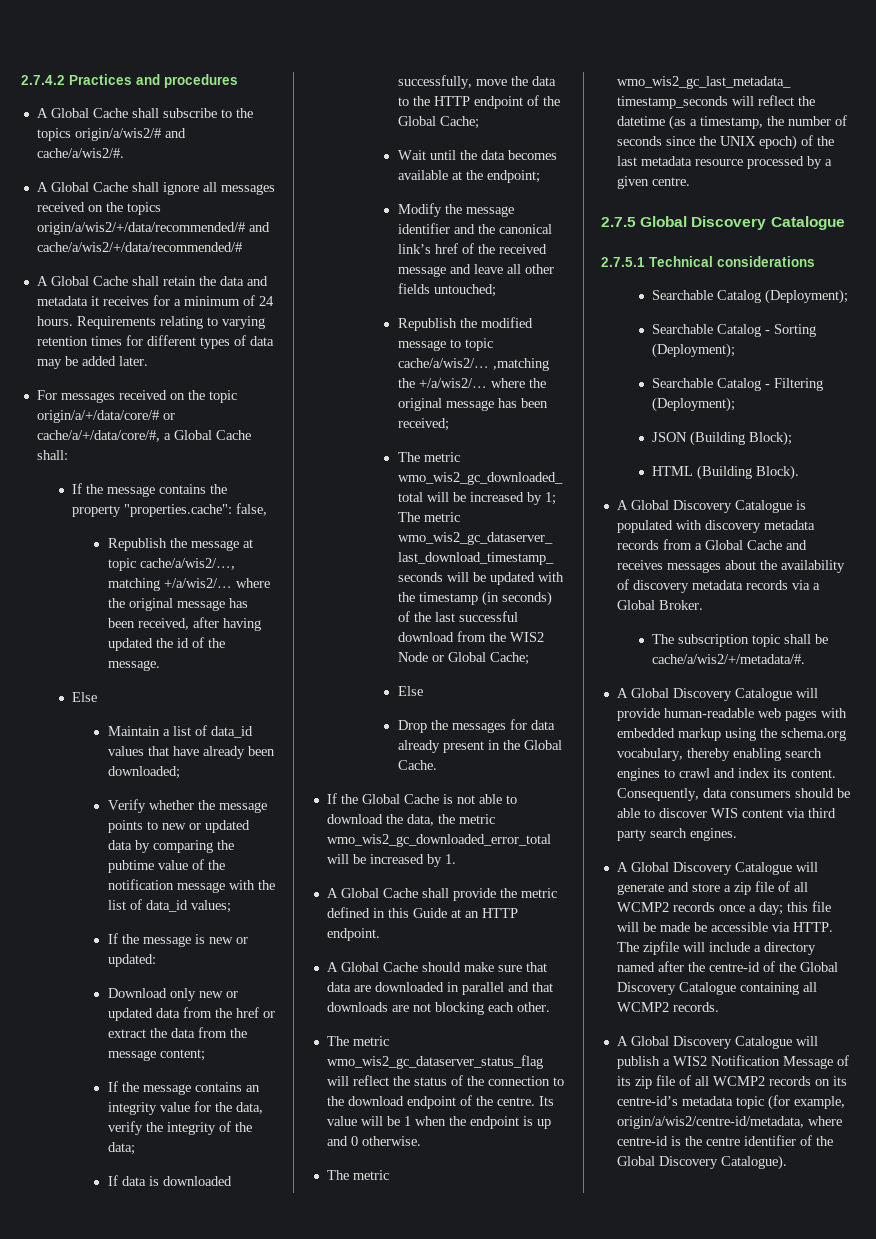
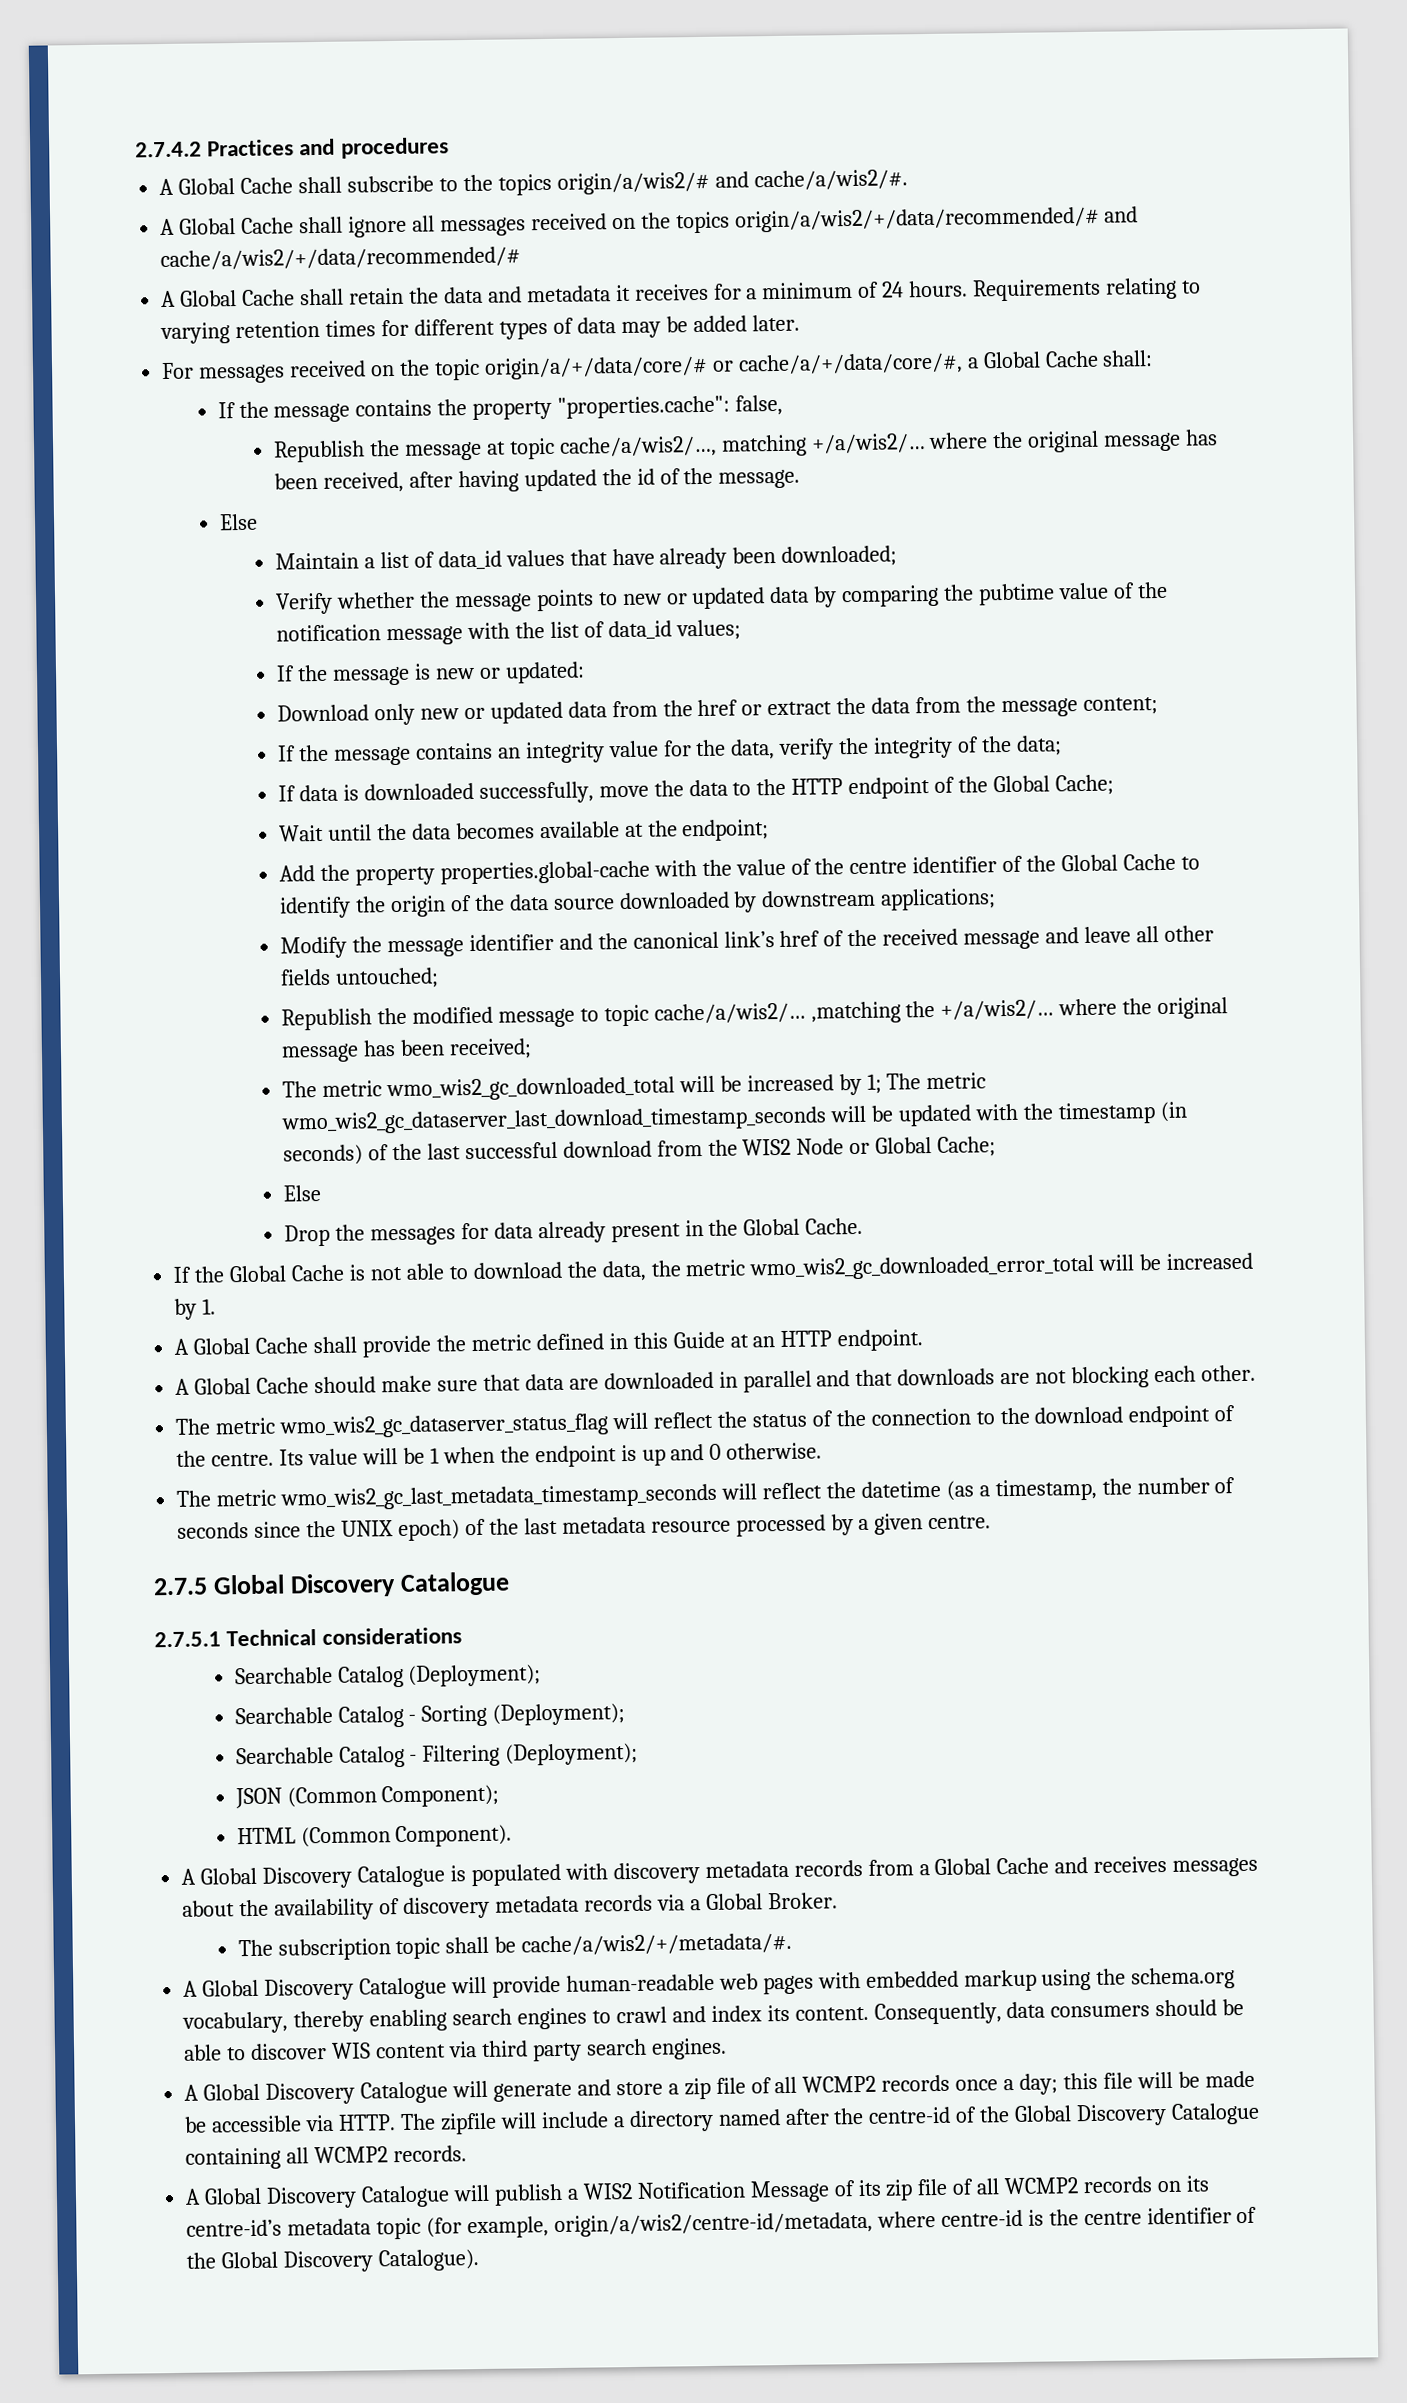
(540, 176) none -> [278,853,1201,886] [278,888,997,919] // Add the property properties.global-cache with the value of the centre identifier of the Global Cache to identify the origin of the data source downloaded by downstream applications;
[690,431,793,446] (Building Block); -> [286,1784,500,1808] (Common Component);
[697,465,800,480] (Building Block). -> [300,1824,513,1848] (Common Component).

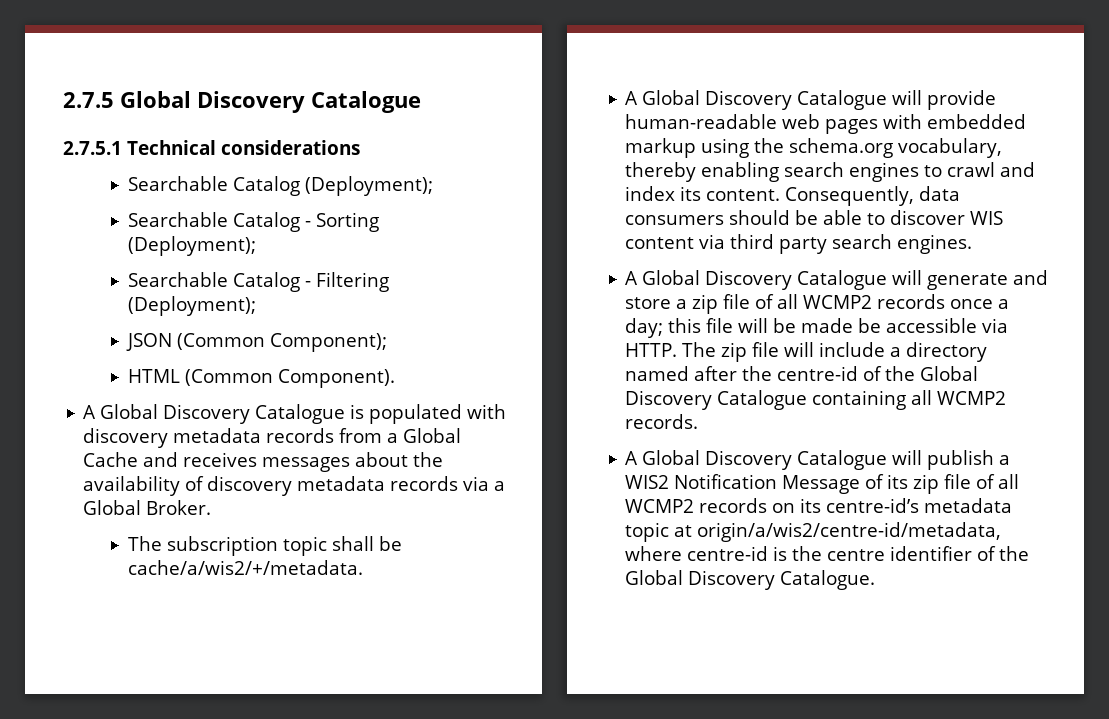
[135,137,449,159] [159,169,908,196] [160,206,1139,238] [160,246,522,271] [161,277,1202,308] [160,314,800,345] [161,350,1154,384] [217,394,784,423] [273,429,1219,463] [273,467,801,493] [218,513,258,531] [274,545,898,571] [275,581,1168,615] [275,619,741,646] [275,661,585,686] [276,696,1158,726] [276,735,1063,766] [277,774,1115,804] [278,819,770,842] [278,853,1201,886] [278,888,997,919] [279,925,1214,959] [279,967,439,989] [280,997,1229,1031] [280,1038,532,1063] [281,1072,987,1102] [280,1101,1187,1135] [282,1136,997,1166] [282,1185,321,1202] [283,1217,864,1247] [173,1252,1254,1283] [174,1298,217,1320] [174,1329,924,1358] [175,1364,1257,1395] [175,1405,1236,1439] [176,1442,823,1468] [176,1477,1236,1511] [177,1513,992,1542] 2.7.4.2 Practices and procedures // A Global Cache shall subscribe to the topics origin/a/wis2/# and cache/a/wis2/#. // A Global Cache shall ignore all messages received on the topics origin/a/wis2/+/data/recommended/# and cache/a/wis2/+/data/recommended/# // A Global Cache shall retain the data and metadata it receives for a minimum of 24 hours. Requirements relating to varying retention times for different types of data may be added later. // For messages received on the topic origin/a/+/data/core/# or cache/a/+/data/core/#, a Global Cache shall: // If the message contains the property "properties.cache": false, // Republish the message at topic cache/a/wis2/…, matching +/a/wis2/… where the original message has been received, after having updated the id of the message. // Else // Maintain a list of data_id values that have already been downloaded; // Verify whether the message points to new or updated data by comparing the pubtime value of the notification message with the list of data_id values; // If the message is new or updated: // Download only new or updated data from the href or extract the data from the message content; // If the message contains an integrity value for the data, verify the integrity of the data; // If data is downloaded successfully, move the data to the HTTP endpoint of the Global Cache; // Wait until the data becomes available at the endpoint; // Add the property properties.global-cache with the value of the centre identifier of the Global Cache to identify the origin of the data source downloaded by downstream applications; // Modify the message identifier and the canonical link’s href of the received message and leave all other fields untouched; // Republish the modified message to topic cache/a/wis2/… ,matching the +/a/wis2/… where the original message has been received; // The metric wmo_wis2_gc_downloaded_total will be increased by 1; The metric wmo_wis2_gc_dataserver_last_download_timestamp_seconds will be updated with the timestamp (in seconds) of the last successful download from the WIS2 Node or Global Cache; // Else // Drop the messages for data already present in the Global Cache. // If the Global Cache is not able to download the data, the metric wmo_wis2_gc_downloaded_error_total will be increased by 1. // A Global Cache shall provide the metric defined in this Guide at an HTTP endpoint. // A Global Cache should make sure that data are downloaded in parallel and that downloads are not blocking each other. // The metric wmo_wis2_gc_dataserver_status_flag will reflect the status of the connection to the download endpoint of the centre. Its value will be 1 when the endpoint is up and 0 otherwise. // The metric wmo_wis2_gc_last_metadata_timestamp_seconds will reflect the datetime (as a timestamp, the number of seconds since the UNIX epoch) of the last metadata resource processed by a given centre. // -> (63, 100) none
[521,1932,793,1956] cache/a/wis2/+/metadata/#. -> [127,560,363,575] cache/a/wis2/+/metadata.
[439,2112,497,2135] zipfile -> [721,342,780,362] zip file
[426,2216,549,2239] (for example, -> [674,525,693,537] at
[378,2249,480,2272] Catalogue). -> [780,570,876,590] Catalogue.

